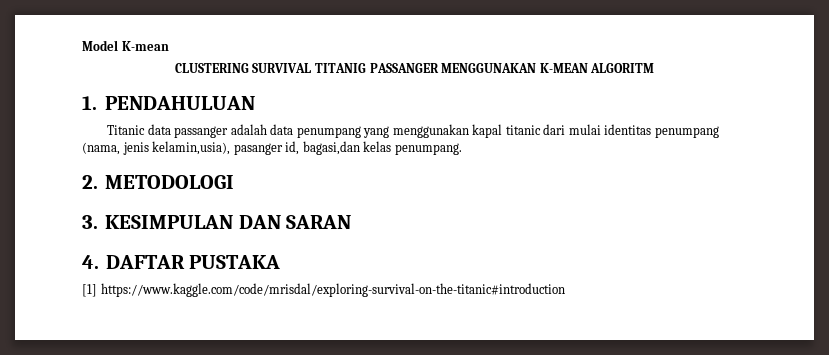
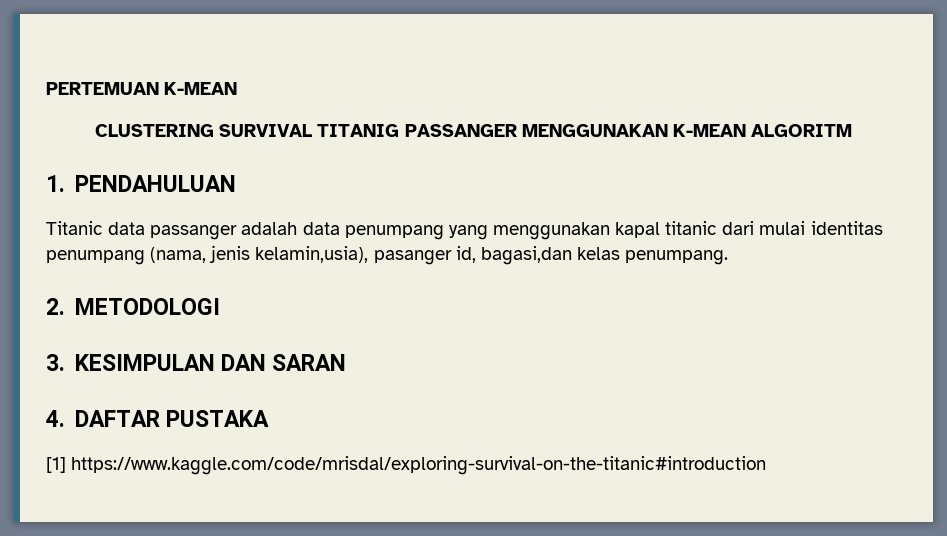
[82,40,169,51] Model K-mean -> [46,82,238,95] PERTEMUAN K-MEAN

